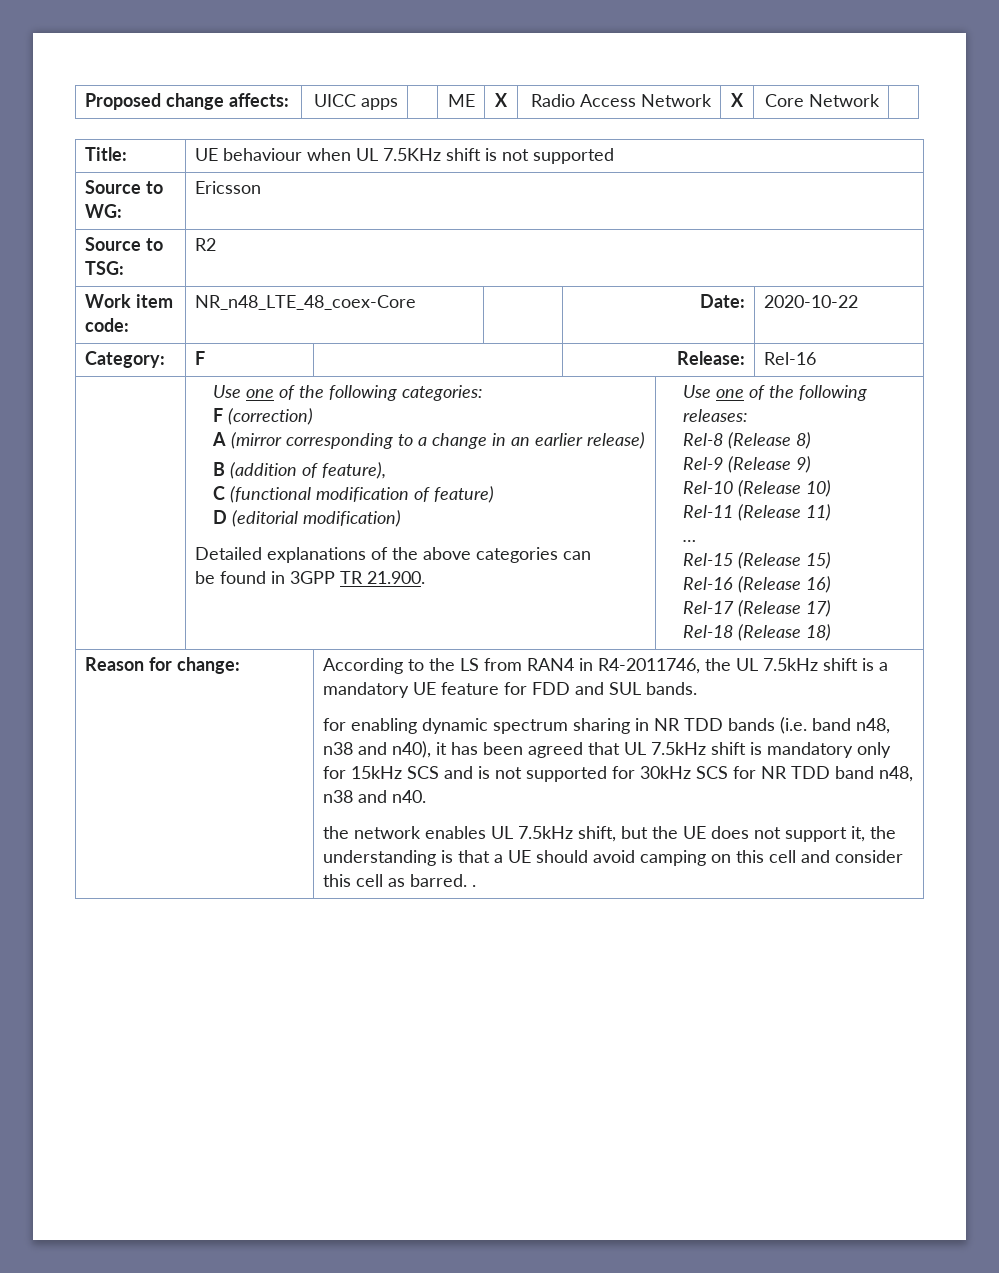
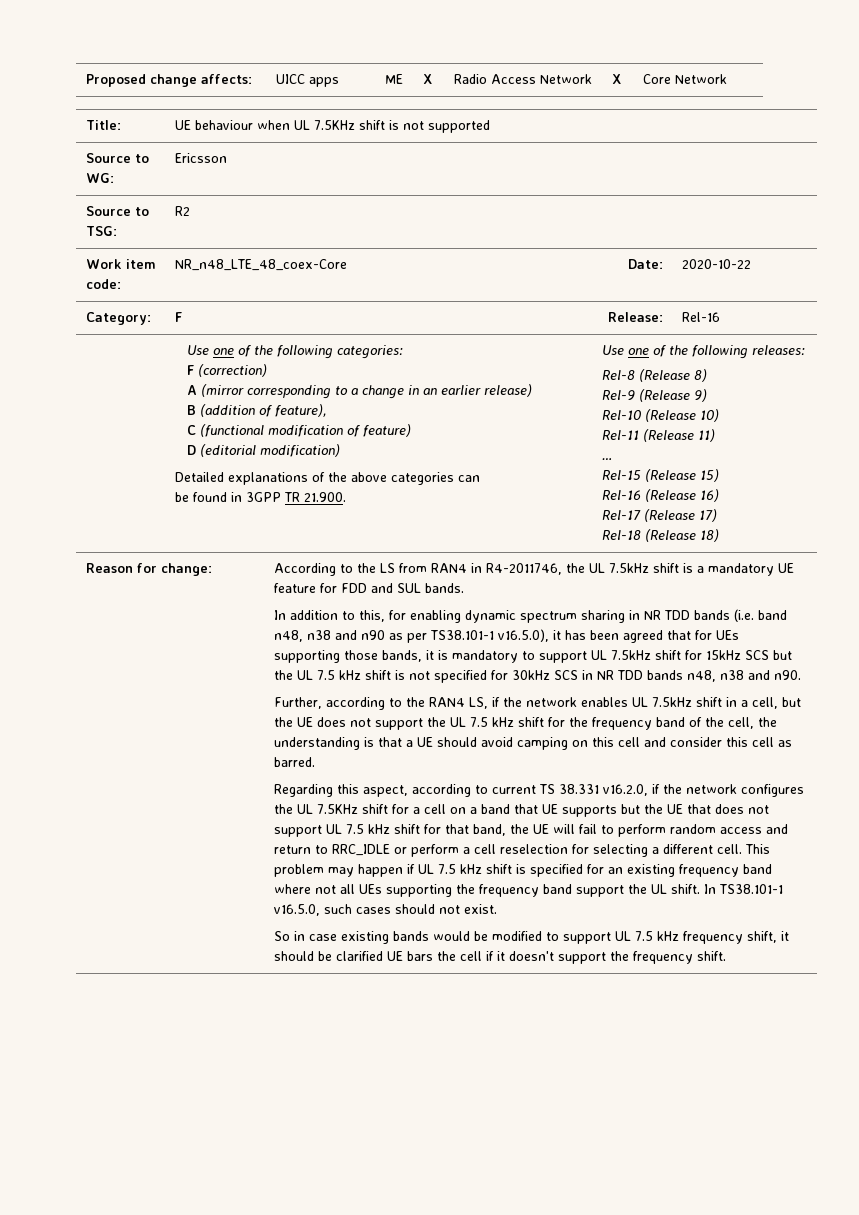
(697, 688) none -> [273,610,385,622] In addition to this,
[391,741,431,758] n40), -> [360,629,549,643] n90 as per TS38.101-1 v16.5.0),
[623,742,891,758] [322,766,607,782] UL 7.5kHz shift is mandatory only for 15kHz SCS and is not supported -> [694,630,739,640] [273,650,792,663] [273,670,487,683] for UEs supporting those bands, it is mandatory to support UL 7.5kHz shift for 15kHz SCS but the UL 7.5 kHz shift is not specified
[732,766,913,782] [322,790,426,803] for NR TDD band n48, n38 and n40. // -> [581,670,801,682] [273,697,500,710] in NR TDD bands n48, n38 and n90. // Further, according to the RAN4 LS, if
[577,826,616,842] shift, -> [695,697,778,709] shift in a cell,
[850,826,865,842] it, -> [426,717,754,730] the UL 7.5 kHz shift for the frequency band of the cell,
[471,885,476,887] . -> [273,784,804,797] [273,804,769,817] [273,824,788,837] [273,844,770,857] [273,864,772,877] [273,884,783,897] [273,904,497,916] [273,931,789,944] [273,951,726,964] // Regarding this aspect, according to current TS 38.331 v16.2.0, if the network configures the UL 7.5KHz shift for a cell on a band that UE supports but the UE that does not support UL 7.5 kHz shift for that band, the UE will fail to perform random access and return to RRC_IDLE or perform a cell reselection for selecting a different cell. This problem may happen if UL 7.5 kHz shift is specified for an existing frequency band where not all UEs supporting the frequency band support the UL shift. In TS38.101-1 v16.5.0, such cases should not exist. // So in case existing bands would be modified to support UL 7.5 kHz frequency shift, it should be clarified UE bars the cell if it doesn't support the frequency shift.

